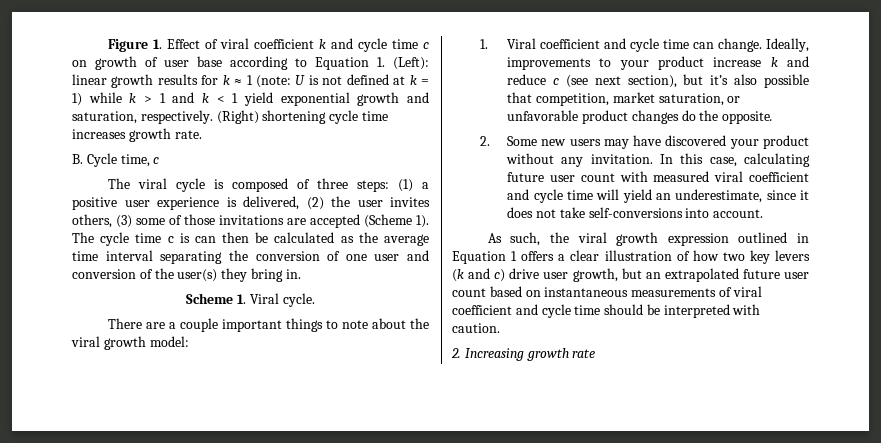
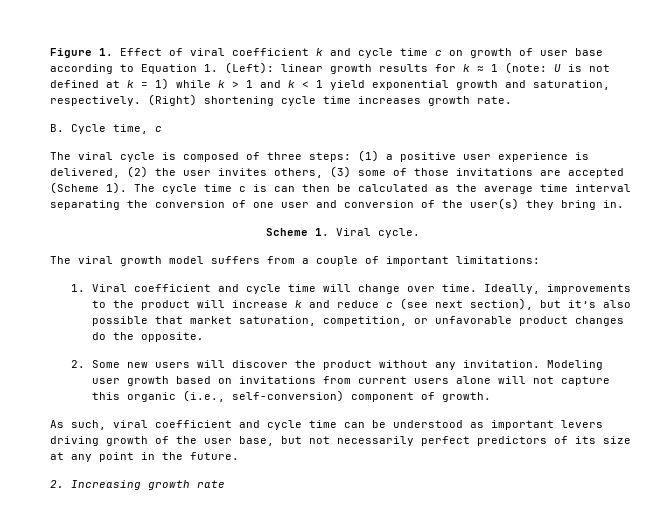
[107,318,429,332] [71,336,189,350] There are a couple important things to note about the viral growth model: -> [50,256,540,266] The viral growth model suffers from a couple of important limitations:
[693,38,809,52] [507,56,705,70] can change. Ideally, improvements to your product -> [323,284,632,294] [92,300,226,310] will change over time. Ideally, improvements to the product will
[535,93,609,106] competition, -> (184, 320) none
(724, 99) none -> [323,316,408,326] competition,
[603,135,809,149] [506,153,810,167] [507,171,809,182] [507,189,809,203] [507,207,764,218] [487,232,809,246] [452,250,810,264] [452,268,809,282] [452,286,762,297] [452,304,761,318] [452,323,500,333] may have discovered your product without any invitation. In this case, calculating future user count with measured viral coefficient and cycle time will yield an underestimate, since it does not take self-conversions into account. // As such, the viral growth expression outlined in Equation 1 offers a clear illustration of how two key levers (k and c) drive user growth, but an extrapolated future user count based on instantaneous measurements of viral coefficient and cycle time should be interpreted with caution. -> [197,360,604,370] [92,376,611,386] [92,390,492,402] [50,420,603,430] [50,436,631,446] [50,452,239,462] will discover the product without any invitation. Modeling user growth based on invitations from current users alone will not capture this organic (i.e., self-conversion) component of growth. // As such, viral coefficient and cycle time can be understood as important levers driving growth of the user base, but not necessarily perfect predictors of its size at any point in the future.

